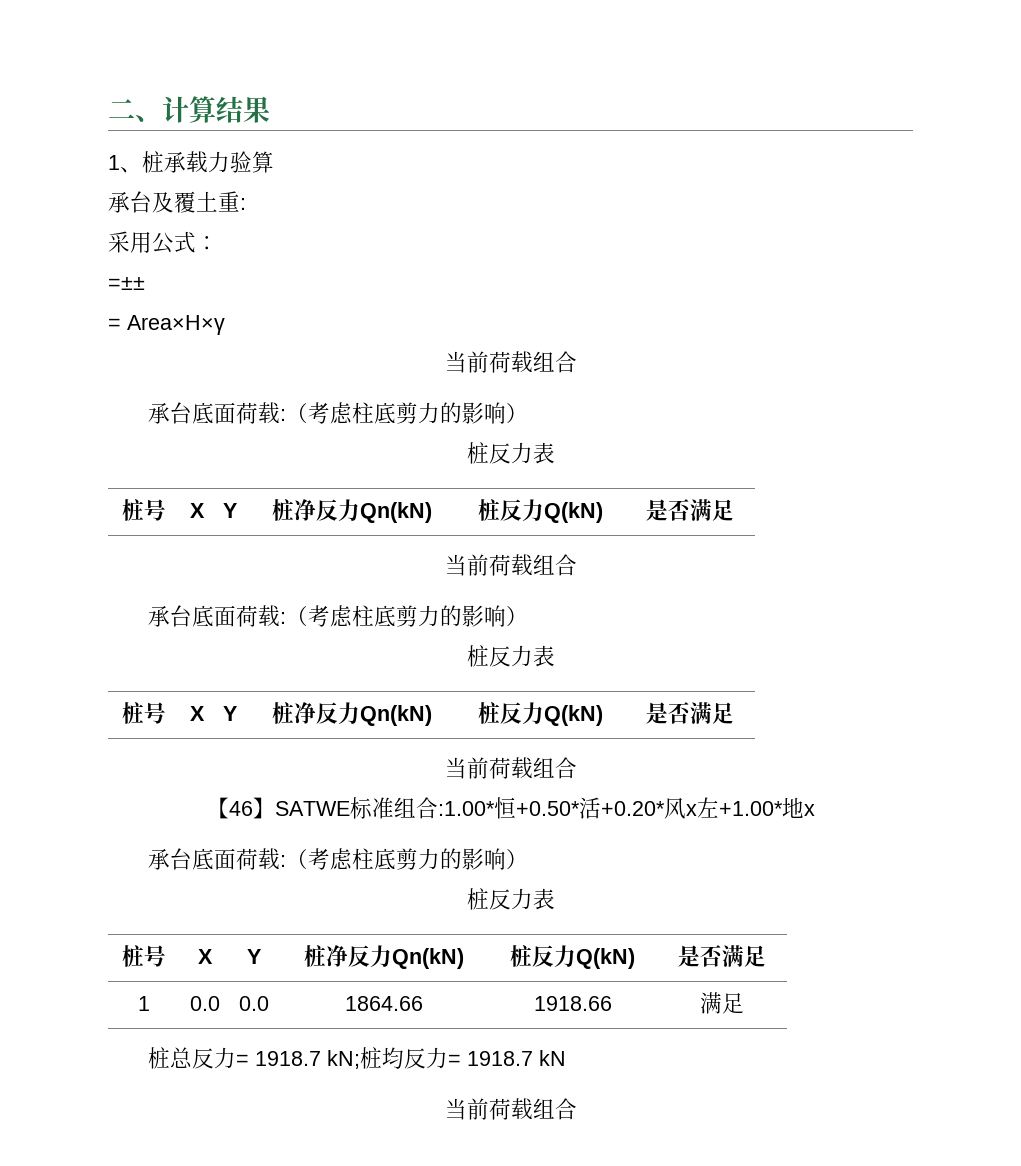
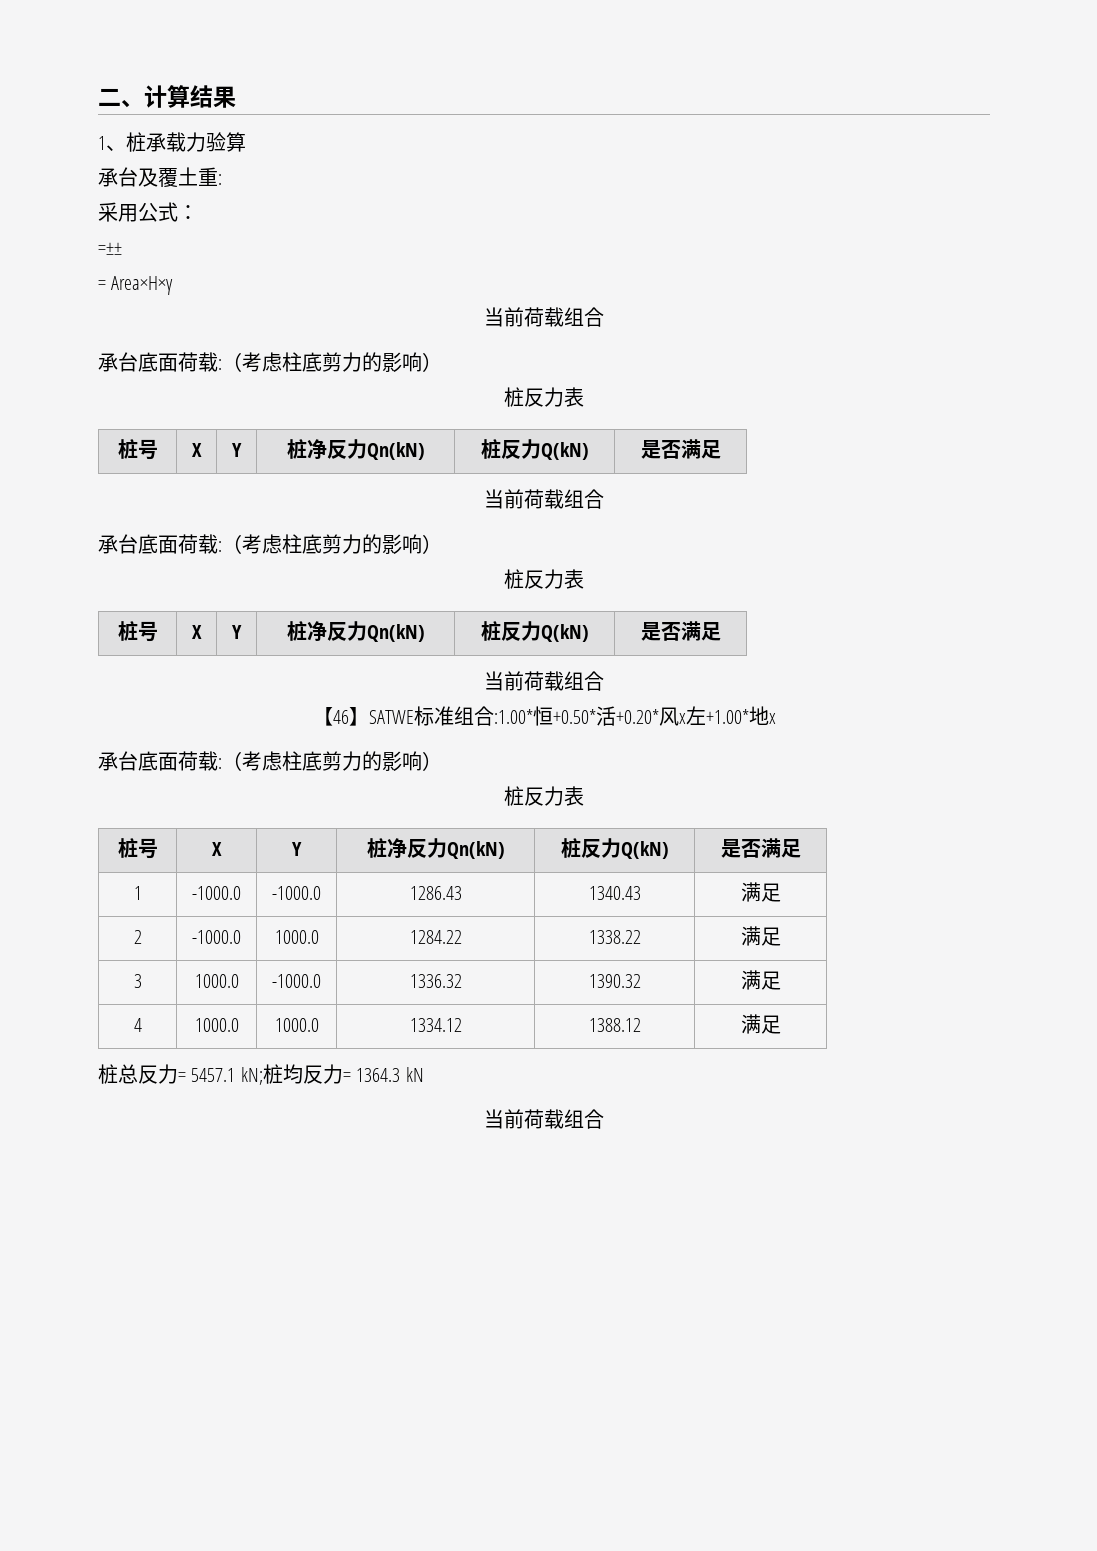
[189,996,220,1011] [239,996,269,1011] [344,996,423,1011] [533,996,612,1011] 0.0 | 0.0 | 1864.66 | 1918.66 -> [192,886,241,900] [272,886,321,900] [409,886,462,900] [588,886,641,900] [740,882,781,902] [133,930,142,944] [192,930,241,944] [274,930,319,944] [409,930,462,944] [588,930,641,944] [740,926,781,946] [133,974,142,988] [194,974,239,988] [272,974,321,988] [409,974,462,988] [588,974,641,988] [740,970,781,990] [133,1018,142,1032] [194,1018,239,1032] [274,1018,319,1032] [409,1018,462,1032] [588,1018,641,1032] -1000.0 | -1000.0 | 1286.43 | 1340.43 | 满足 // 2 | -1000.0 | 1000.0 | 1284.22 | 1338.22 | 满足 // 3 | 1000.0 | -1000.0 | 1336.32 | 1390.32 | 满足 // 4 | 1000.0 | 1000.0 | 1334.12 | 1388.12
[255,1051,322,1066] 1918.7 -> [191,1068,236,1082] 5457.1
[467,1051,534,1066] 1918.7 -> [356,1068,401,1082] 1364.3

